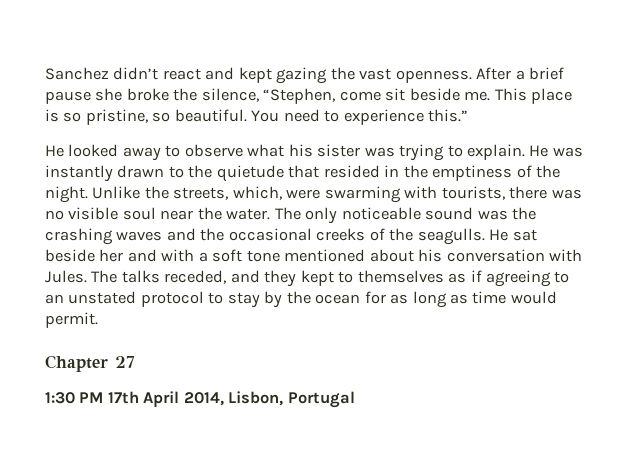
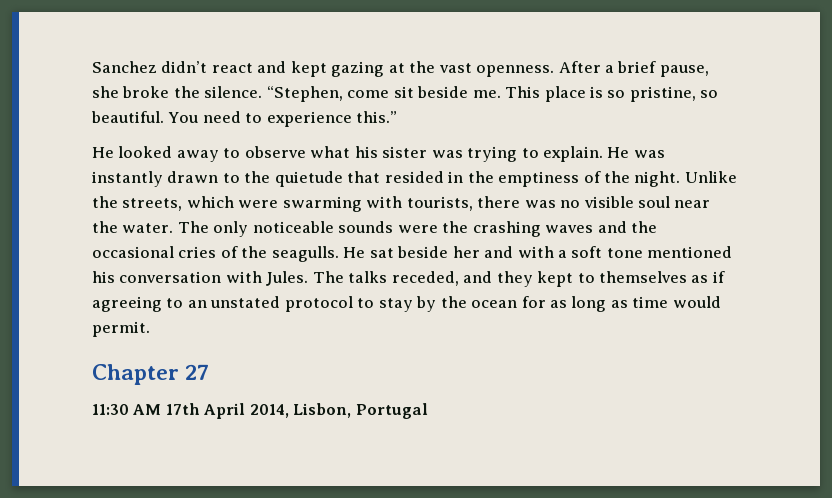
(328, 75) none -> [388,63,405,73] at
[45,91,91,104] pause -> [659,65,709,77] pause,
[201,88,259,102] silence, -> [204,86,263,98] silence.
[232,186,282,200] which, -> [186,196,234,208] which
[425,207,508,220] sound was -> [338,221,438,233] sounds were
[316,228,366,241] creeks -> [178,246,217,258] cries
[369,249,414,262] about -> (733, 252) none
[45,392,104,404] 1:30 PM -> [92,404,162,415] 11:30 AM

